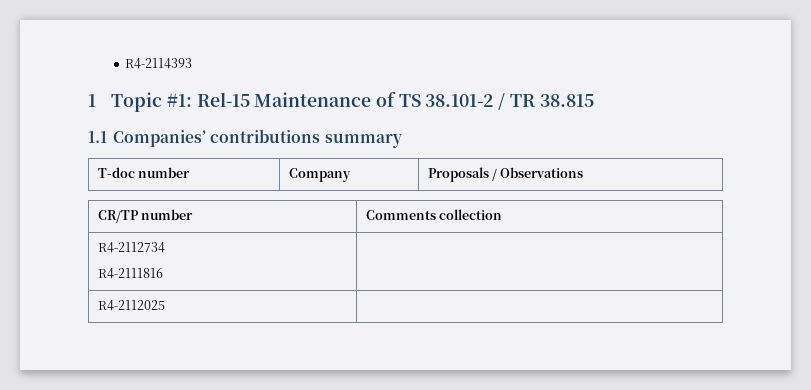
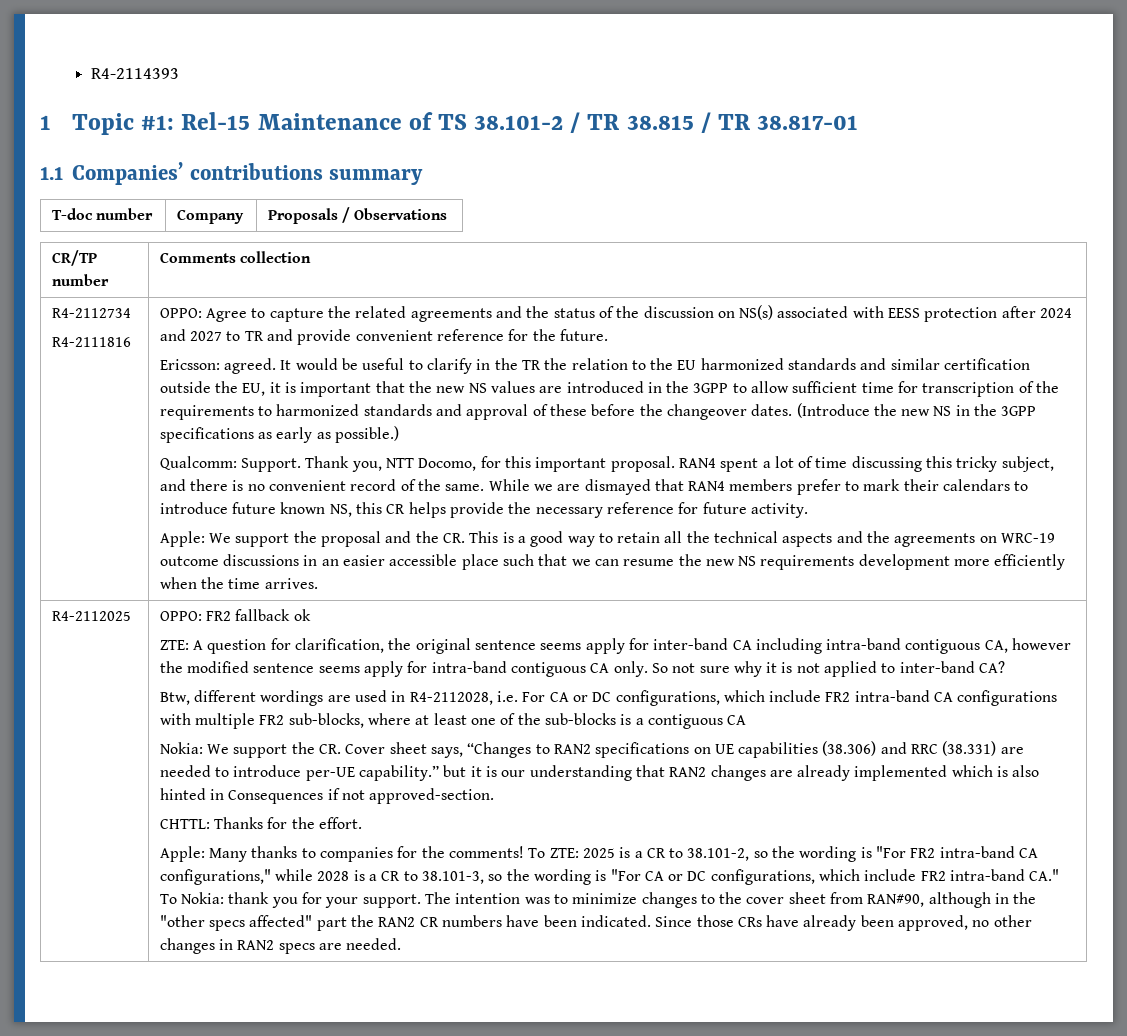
(594, 100) none -> [700,112,859,133] / TR 38.817-01
[97,300,165,311] // R4-2112025 | -> [159,305,1073,322] [159,329,608,345] [159,358,1031,374] [159,381,1060,397] [159,403,1037,420] [159,426,399,443] [159,456,1054,472] [159,479,1029,495] [159,502,808,518] [159,531,1056,547] [159,554,1066,570] [159,577,318,589] [51,611,131,621] [159,609,311,621] [159,638,1072,654] [159,661,1006,677] [159,690,1058,706] [159,713,747,729] [159,741,1024,758] [159,765,1040,781] [159,788,495,804] [159,817,362,829] [159,846,1039,862] [159,869,1060,885] [159,892,1037,908] [159,915,1032,931] [159,938,402,954] OPPO: Agree to capture the related agreements and the status of the discussion on NS(s) associated with EESS protection after 2024 and 2027 to TR and provide convenient reference for the future. // Ericsson: agreed. It would be useful to clarify in the TR the relation to the EU harmonized standards and similar certification outside the EU, it is important that the new NS values are introduced in the 3GPP to allow sufficient time for transcription of the requirements to harmonized standards and approval of these before the changeover dates. (Introduce the new NS in the 3GPP specifications as early as possible.) // Qualcomm: Support. Thank you, NTT Docomo, for this important proposal. RAN4 spent a lot of time discussing this tricky subject, and there is no convenient record of the same. While we are dismayed that RAN4 members prefer to mark their calendars to introduce future known NS, this CR helps provide the necessary reference for future activity. // Apple: We support the proposal and the CR. This is a good way to retain all the technical aspects and the agreements on WRC-19 outcome discussions in an easier accessible place such that we can resume the new NS requirements development more efficiently when the time arrives. // R4-2112025 | OPPO: FR2 fallback ok // ZTE: A question for clarification, the original sentence seems apply for inter-band CA including intra-band contiguous CA, however the modified sentence seems apply for intra-band contiguous CA only. So not sure why it is not applied to inter-band CA? // Btw, different wordings are used in R4-2112028, i.e. For CA or DC configurations, which include FR2 intra-band CA configurations with multiple FR2 sub-blocks, where at least one of the sub-blocks is a contiguous CA // Nokia: We support the CR. Cover sheet says, “Changes to RAN2 specifications on UE capabilities (38.306) and RRC (38.331) are needed to introduce per-UE capability.” but it is our understanding that RAN2 changes are already implemented which is also hinted in Consequences if not approved-section. // CHTTL: Thanks for the effort. // Apple: Many thanks to companies for the comments! To ZTE: 2025 is a CR to 38.101-2, so the wording is "For FR2 intra-band CA configurations," while 2028 is a CR to 38.101-3, so the wording is "For CA or DC configurations, which include FR2 intra-band CA." To Nokia: thank you for your support. The intention was to minimize changes to the cover sheet from RAN#90, although in the "other specs affected" part the RAN2 CR numbers have been indicated. Since those CRs have already been approved, no other changes in RAN2 specs are needed.

